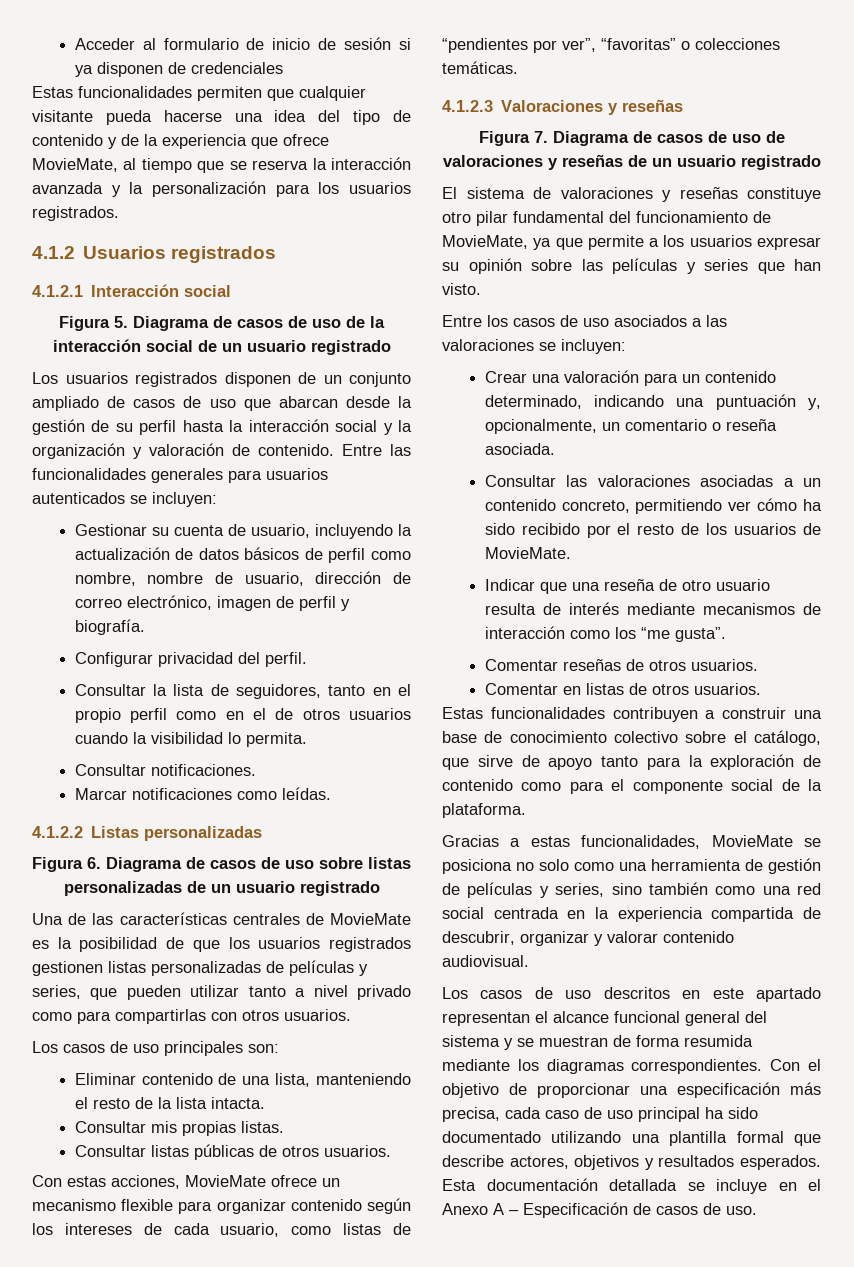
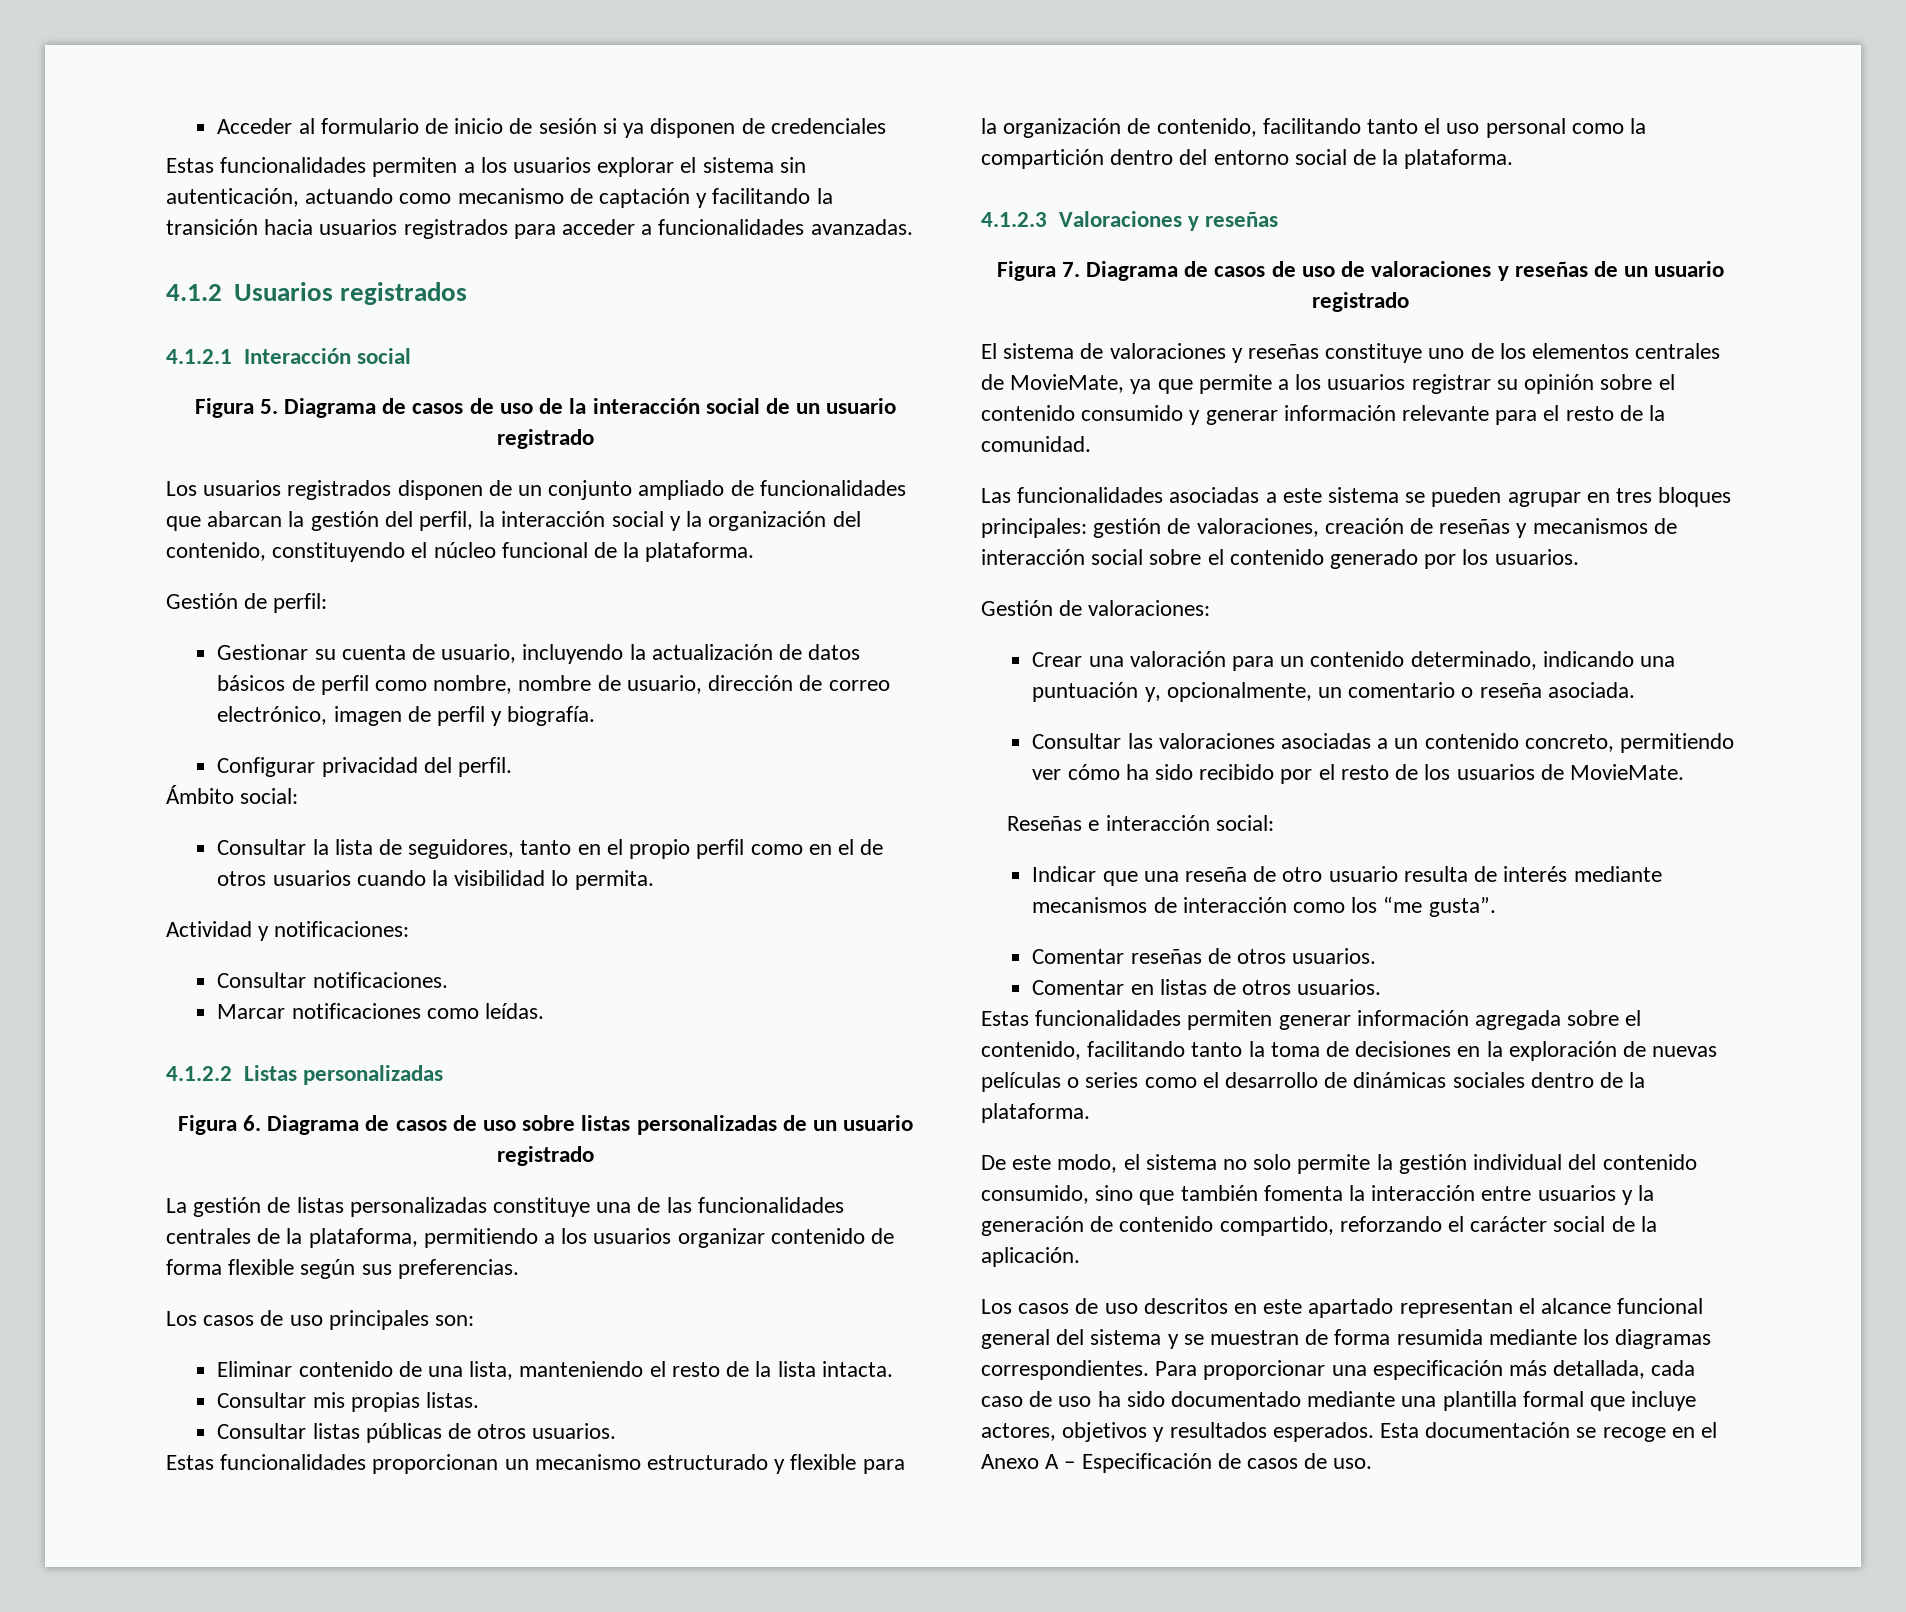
[267,86,366,101] [32,110,411,125] [32,134,329,149] [32,157,411,173] [32,181,411,197] [32,206,119,221] que cualquier visitante pueda hacerse una idea del tipo de contenido y de la experiencia que ofrece MovieMate, al tiempo que se reserva la interacción avanzada y la personalización para los usuarios registrados. -> [463,157,806,177] [166,188,833,208] [166,219,913,239] a los usuarios explorar el sistema sin autenticación, actuando como mecanismo de captación y facilitando la transición hacia usuarios registrados para acceder a funcionalidades avanzadas.
[133,396,236,408] casos de uso -> [759,480,906,496] funcionalidades
[345,396,412,408] [32,419,224,435] desde la gestión de su perfil hasta -> [288,511,474,531] la gestión del perfil,
[133,443,411,459] [32,468,328,483] [32,492,217,507] y valoración de contenido. Entre las funcionalidades generales para usuarios autenticados se incluyen: -> [832,511,861,527] [166,542,755,562] [166,593,328,613] del contenido, constituyendo el núcleo funcional de la plataforma. // Gestión de perfil:
(307, 659) none -> [166,785,299,804] // Ámbito social:
(307, 739) none -> [166,921,410,941] // Actividad y notificaciones:
[32,913,63,925] Una -> [166,1197,632,1217] La gestión de listas personalizadas constituye una
[119,912,411,925] [32,937,412,952] [32,960,368,976] [32,985,411,1000] [32,1009,351,1024] características centrales de MovieMate es la posibilidad de que los usuarios registrados gestionen listas personalizadas de películas y series, que pueden utilizar tanto a nivel privado como para compartirlas con otros usuarios. -> [697,1197,844,1213] [166,1228,895,1248] [166,1259,519,1279] funcionalidades centrales de la plataforma, permitiendo a los usuarios organizar contenido de forma flexible según sus preferencias.
[32,1175,340,1189] [32,1198,411,1214] [32,1223,411,1237] [442,38,780,53] [442,61,518,74] Con estas acciones, MovieMate ofrece un mecanismo flexible para organizar contenido según los intereses de cada usuario, como listas de “pendientes por ver”, “favoritas” o colecciones temáticas. -> [166,1454,905,1474] [981,118,1647,138] [981,149,1514,169] Estas funcionalidades proporcionan un mecanismo estructurado y flexible para la organización de contenido, facilitando tanto el uso personal como la compartición dentro del entorno social de la plataforma.
[442,211,748,226] otro pilar fundamental del funcionamiento -> [1428,343,1721,359] uno de los elementos centrales
[757,237,821,250] expresar -> [1411,374,1491,394] registrar
[581,258,821,274] [442,283,481,295] [442,315,727,327] [442,339,626,354] las películas y series que han visto. // Entre los casos de uso asociados a las valoraciones se incluyen: -> [1658,374,1675,390] [981,405,1666,425] [981,436,1091,452] [981,487,1732,507] [981,518,1677,538] [981,549,1579,569] [981,600,1211,616] el contenido consumido y generar información relevante para el resto de la comunidad. // Las funcionalidades asociadas a este sistema se pueden agrupar en tres bloques principales: gestión de valoraciones, creación de reseñas y mecanismos de interacción social sobre el contenido generado por los usuarios. // Gestión de valoraciones:
(571, 553) none -> [1007,815,1274,831] // Reseñas e interacción social:
[612,707,822,722] [442,730,821,746] [442,754,821,770] [442,779,822,794] [442,803,526,818] [442,835,821,849] [442,858,821,874] [442,882,821,898] [442,907,821,922] [442,931,734,946] [442,955,529,967] contribuyen a construir una base de conocimiento colectivo sobre el catálogo, que sirve de apoyo tanto para la exploración de contenido como para el componente social de la plataforma. // Gracias a estas funcionalidades, MovieMate se posiciona no solo como una herramienta de gestión de películas y series, sino también como una red social centrada en la experiencia compartida de descubrir, organizar y valorar contenido audiovisual. -> [1187,1010,1642,1030] [981,1041,1718,1061] [981,1072,1646,1092] [981,1103,1090,1123] [981,1154,1697,1174] [981,1185,1655,1205] [981,1216,1657,1236] [981,1247,1080,1267] permiten generar información agregada sobre el contenido, facilitando tanto la toma de decisiones en la exploración de nuevas películas o series como el desarrollo de dinámicas sociales dentro de la plataforma. // De este modo, el sistema no solo permite la gestión individual del contenido consumido, sino que también fomenta la interacción entre usuarios y la generación de contenido compartido, reforzando el carácter social de la aplicación.
[770,1059,821,1071] [442,1083,527,1098] Con el objetivo de -> [1155,1361,1198,1376] Para
[442,1107,500,1122] precisa, -> [1553,1360,1646,1379] detallada,
[638,1107,700,1122] principal -> (1092, 1401) none
[551,1131,622,1143] utilizando -> [1307,1391,1396,1407] mediante
[442,1155,504,1167] describe -> [1631,1391,1697,1411] incluye
[609,1179,767,1194] detallada se incluye -> [1576,1427,1666,1442] se recoge

